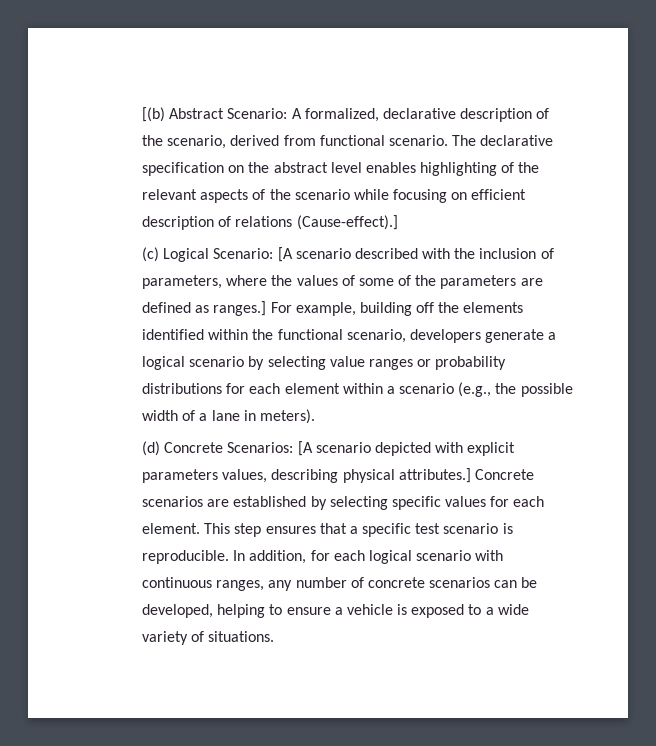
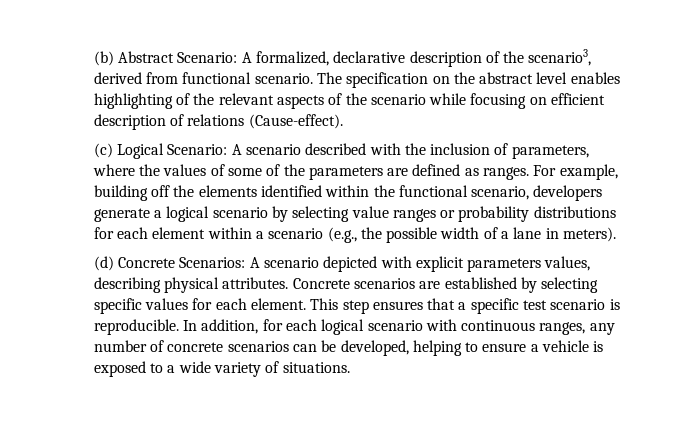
[141,107,165,122] [(b) -> [93,51,114,66] (b)
[167,135,227,149] scenario, -> [528,49,592,66] scenario3,
[480,135,554,146] declarative -> (342, 78) none
[296,215,398,230] (Cause-effect).] -> [248,114,343,129] (Cause-effect).
[277,247,293,262] [A -> [231,144,242,155] A
[213,301,267,316] ranges.] -> [483,167,530,180] ranges.
[297,441,313,456] [A -> [249,257,260,268] A
[398,468,471,483] attributes.] -> [222,277,289,289] attributes.

